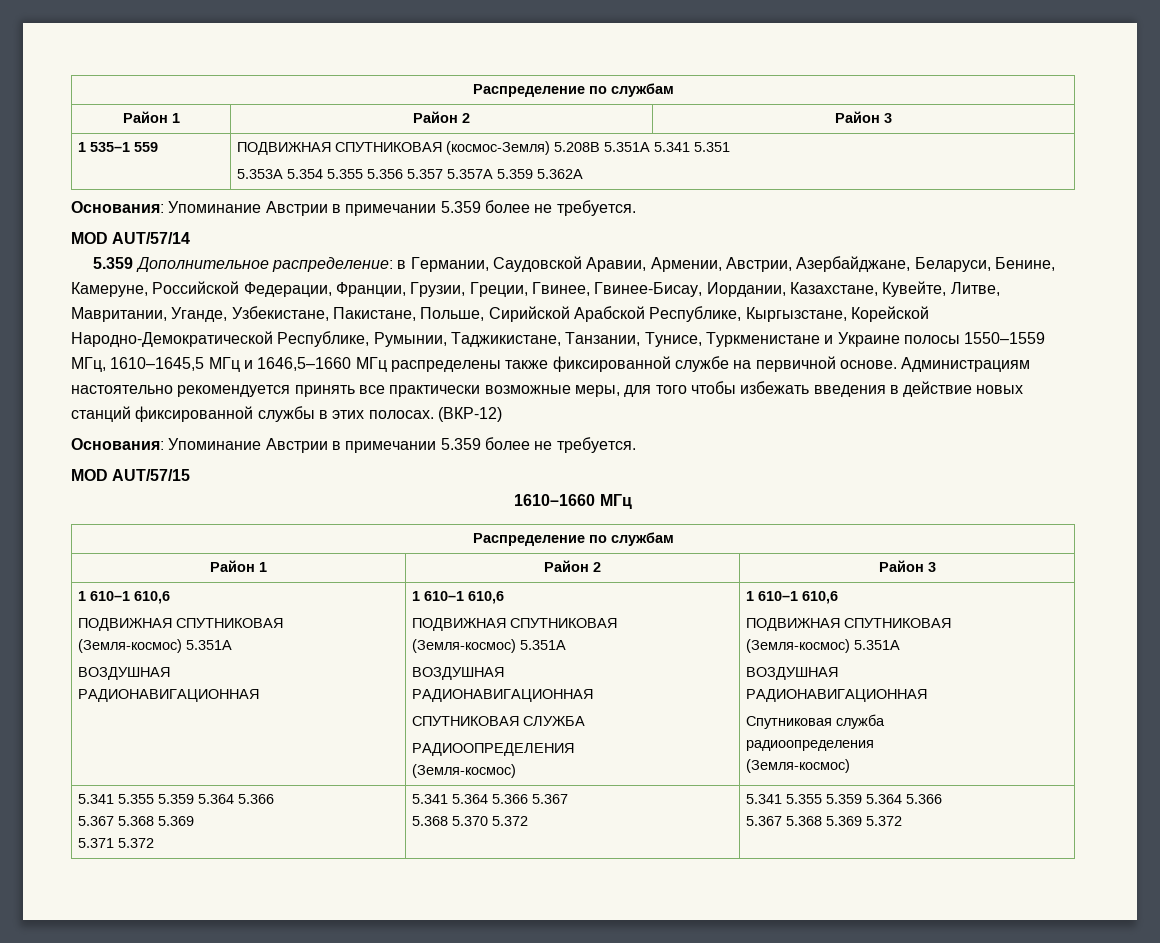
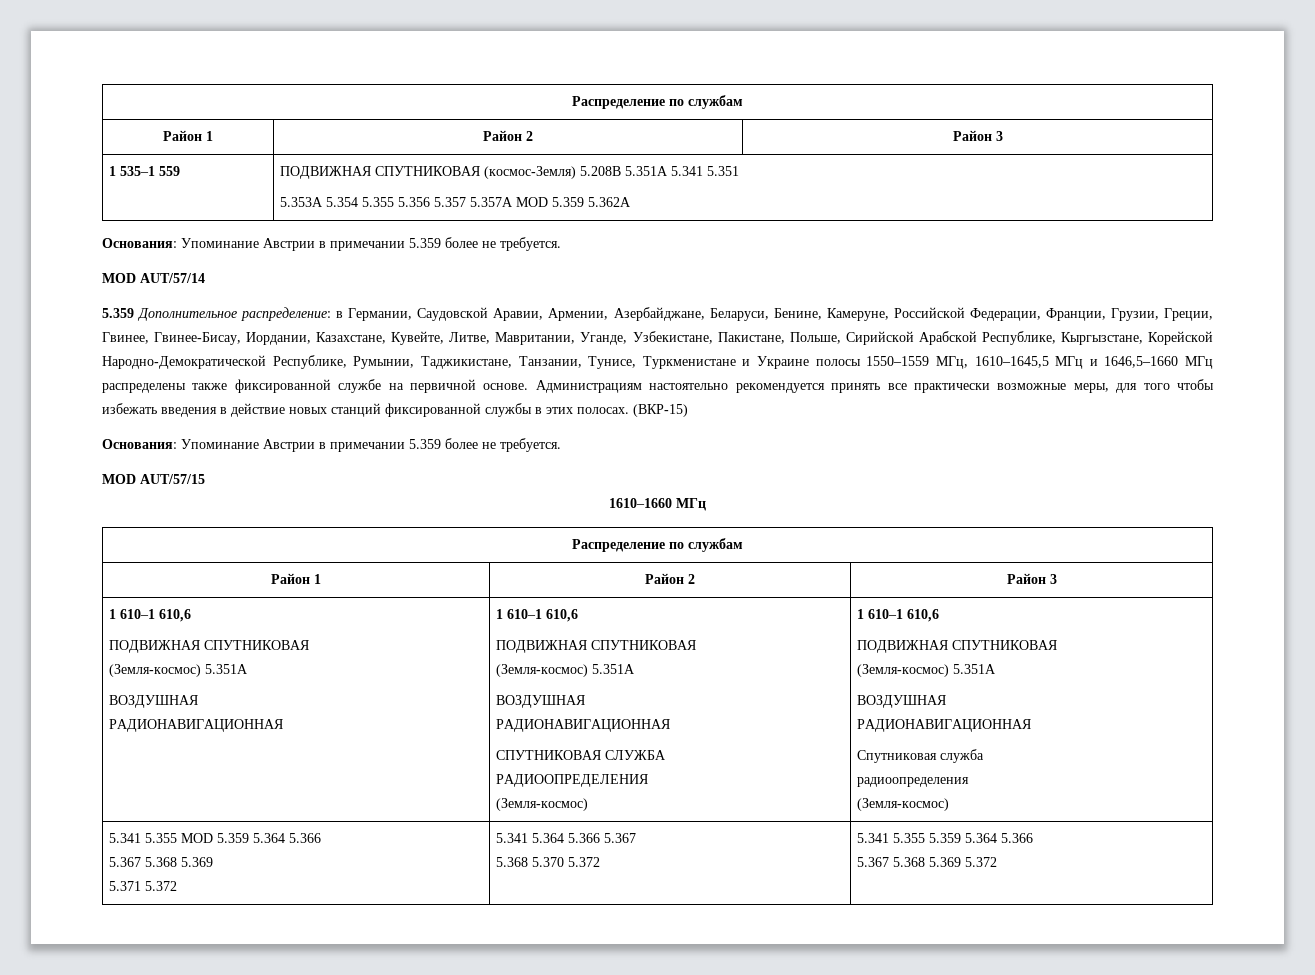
(493, 174) none -> [516,197,549,207] MOD
[725,257,792,272] Австрии, -> (609, 314) none
[437,407,502,422] (ВКР-12) -> [633,404,688,417] (ВКР-15)
(154, 799) none -> [181,833,214,843] MOD

